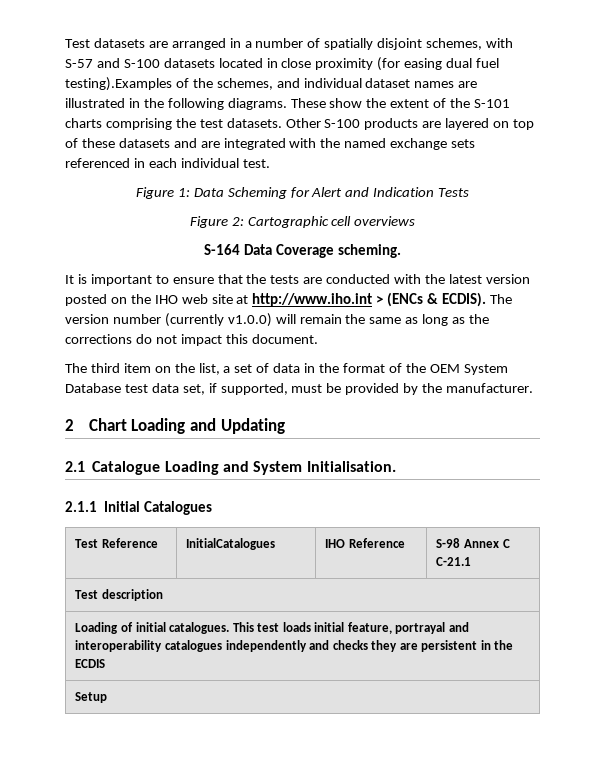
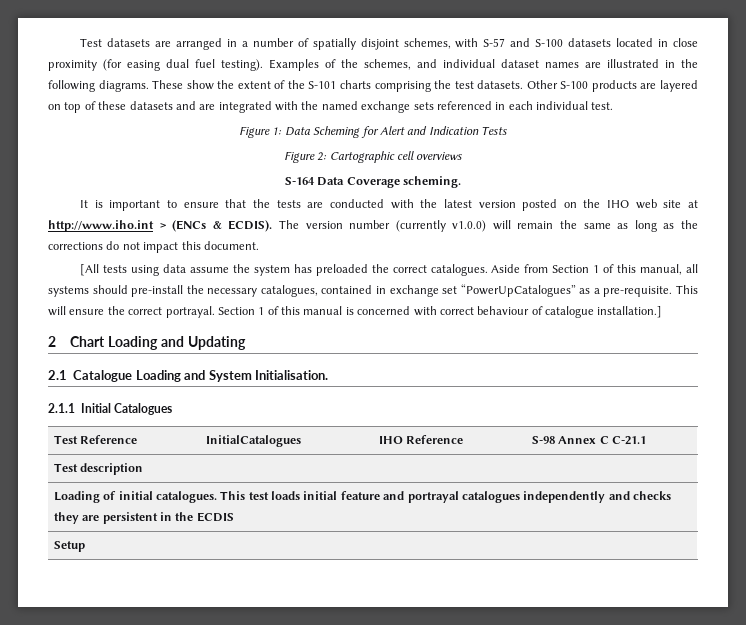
[65,77,172,91] testing).Examples -> [221,59,319,71] testing). Examples
[65,363,508,375] [65,383,534,395] The third item on the list, a set of data in the format of the OEM System Database test data set, if supported, must be provided by the manufacturer. -> [80,264,699,276] [48,284,698,297] [48,306,663,318] [All tests using data assume the system has preloaded the correct catalogues. Aside from Section 1 of this manual, all systems should pre-install the necessary catalogues, contained in exchange set “PowerUpCatalogues” as a pre-requisite. This will ensure the correct portrayal. Section 1 of this manual is concerned with correct behaviour of catalogue installation.]
[347,622,469,634] [75,640,163,652] feature, portrayal and interoperability -> [340,491,459,503] feature and portrayal

